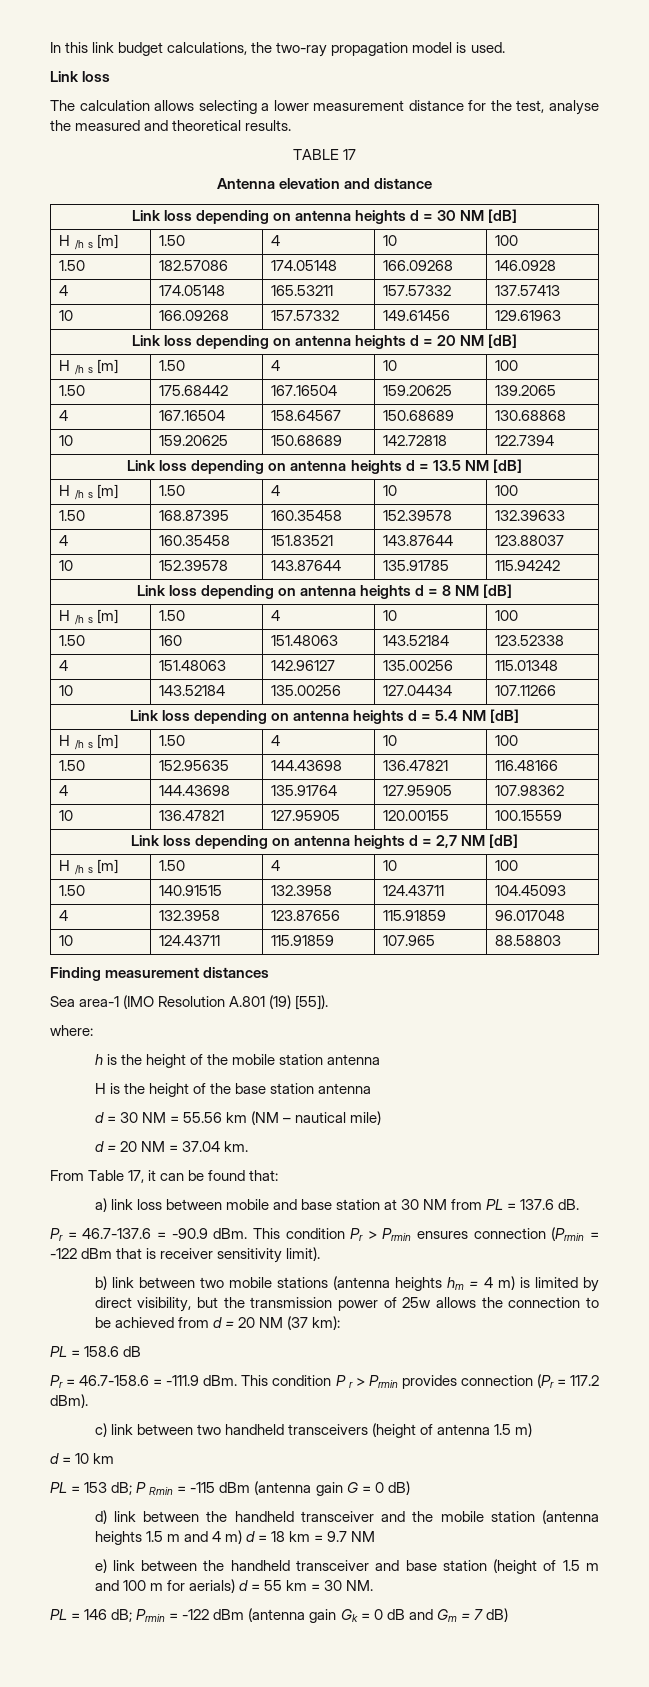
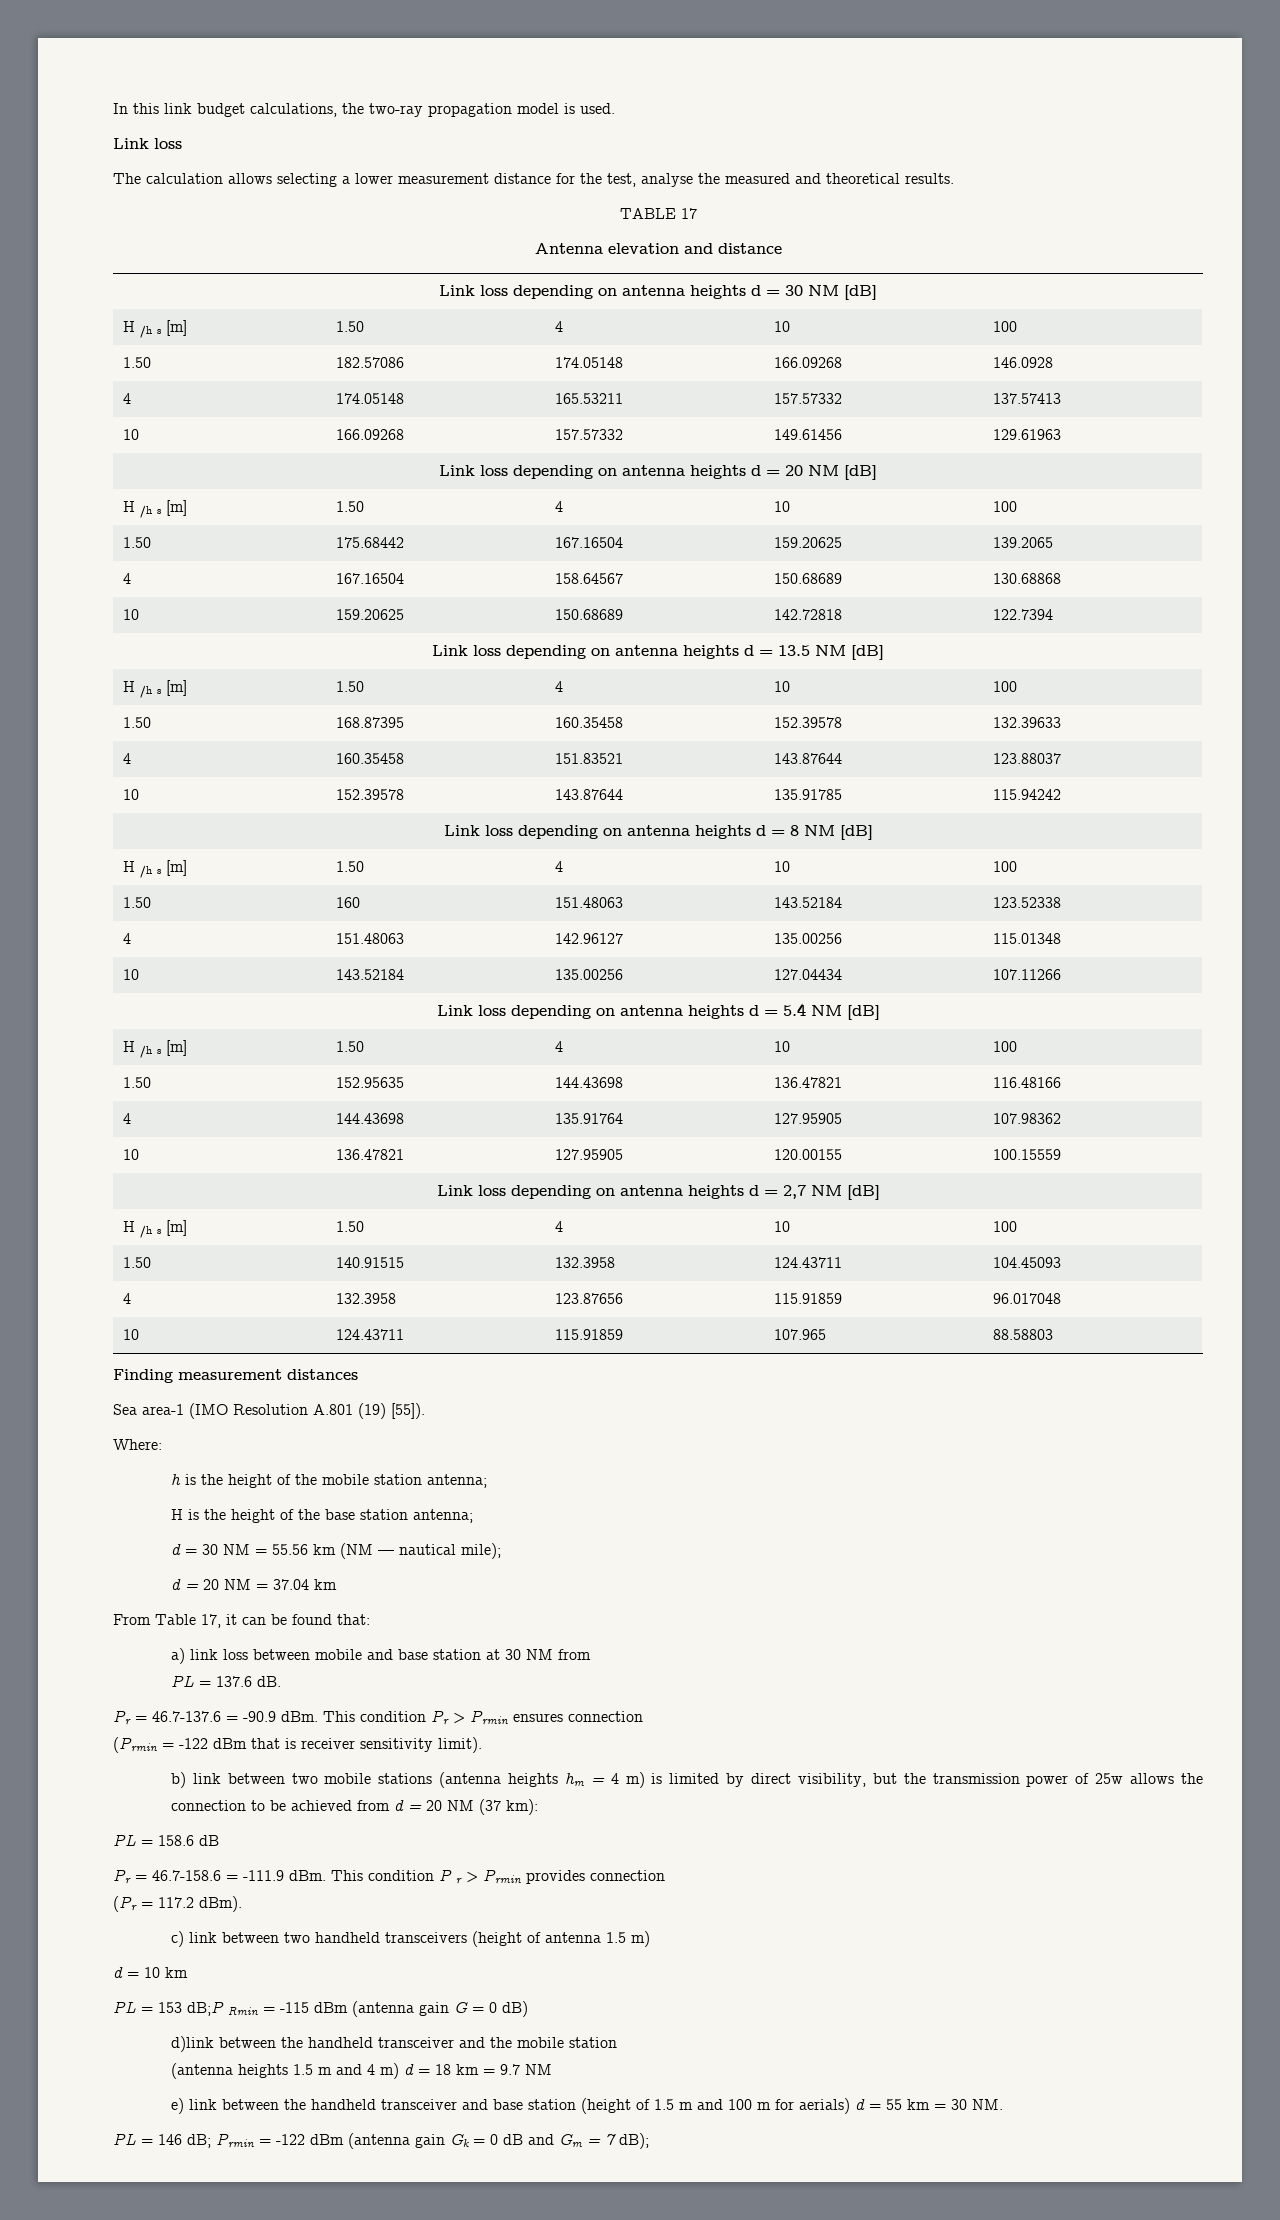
[50,1025,93,1036] where: -> [113,1439,162,1450] Where:
[326,1054,380,1065] antenna -> [426,1474,487,1488] antenna;
[317,1083,371,1094] antenna -> [412,1509,473,1523] antenna;
[282,1111,382,1125] – nautical mile) -> [377,1543,501,1559] — nautical mile);
[223,1141,248,1152] km. -> [313,1579,337,1590] km
(483, 1204) none -> (591, 1654) //
(546, 1233) none -> (643, 1716) //
(533, 1380) none -> (665, 1875) //
[111,1482,147,1495] dB; P -> [187,2001,224,2016] dB;P
[94,1510,136,1524] d) link -> [170,2036,214,2052] d)link
(535, 1516) none -> (617, 2042) //
[485,1608,508,1622] dB) -> [619,2133,649,2149] dB);

